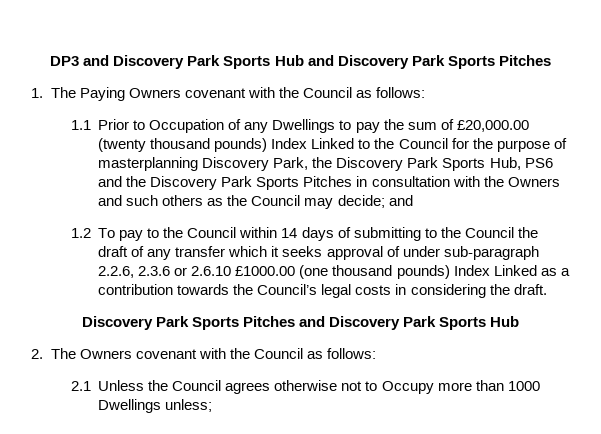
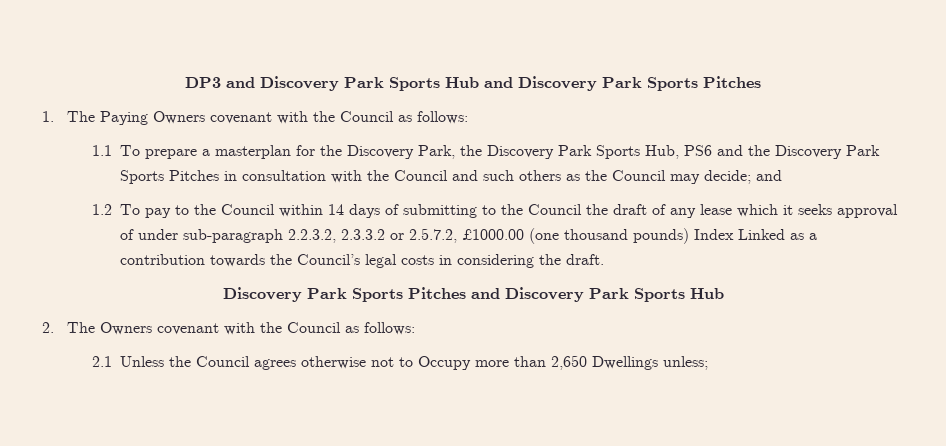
[98,119,529,133] [98,138,567,152] [98,157,199,171] Prior to Occupation of any Dwellings to pay the sum of £20,000.00 (twenty thousand pounds) Index Linked to the Council for the purpose of masterplanning -> [120,145,343,159] To prepare a masterplan for the
[507,177,560,187] Owners -> [394,170,449,181] Council
[175,246,226,257] transfer -> [700,204,733,215] lease
[98,266,232,278] 2.2.6, 2.3.6 or 2.6.10 -> [288,228,458,243] 2.2.3.2, 2.3.3.2 or 2.5.7.2,
[507,381,540,391] 1000 -> [551,355,588,370] 2,650

